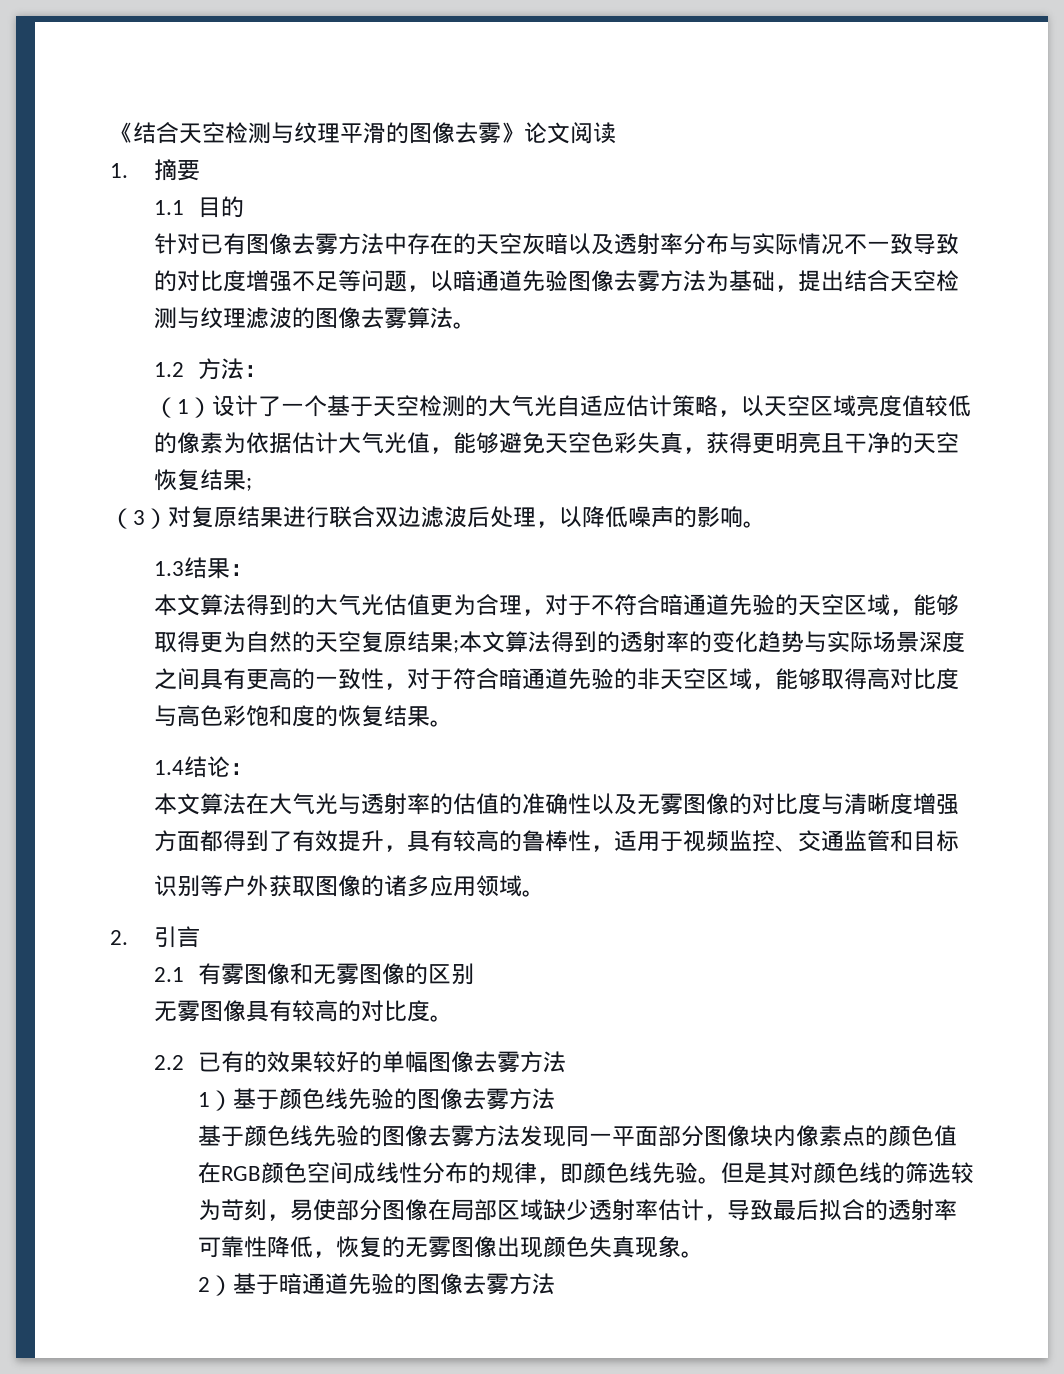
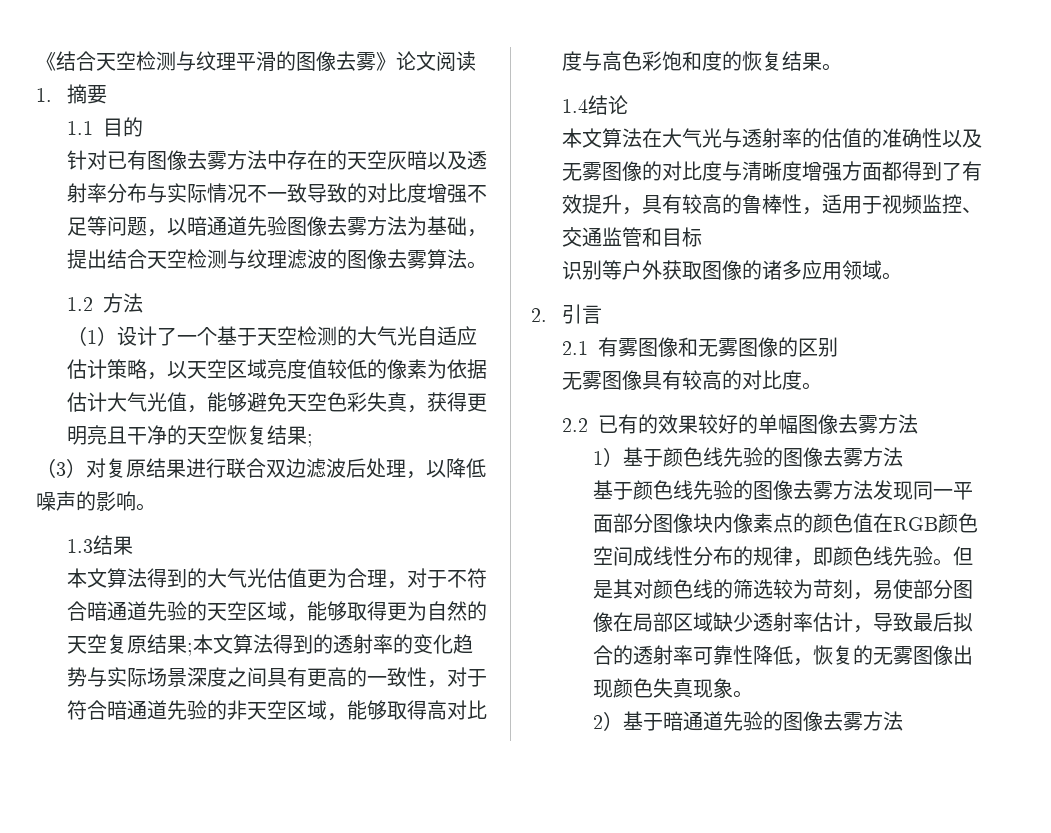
[244,365,268,377] ： -> (143, 303) none
[230,564,254,576] ： -> (133, 545) none
[230,763,254,775] ： -> (628, 105) none

